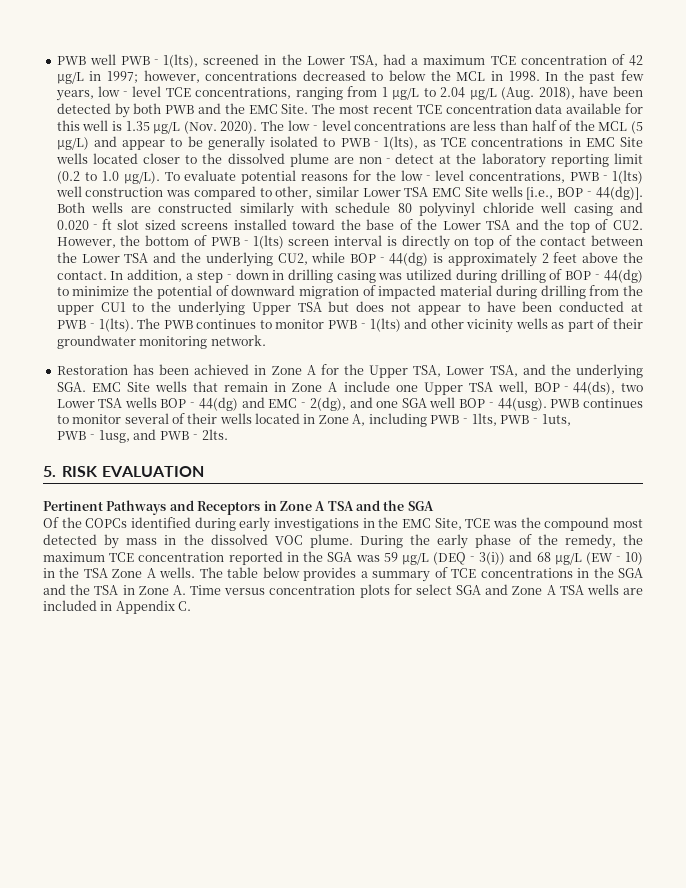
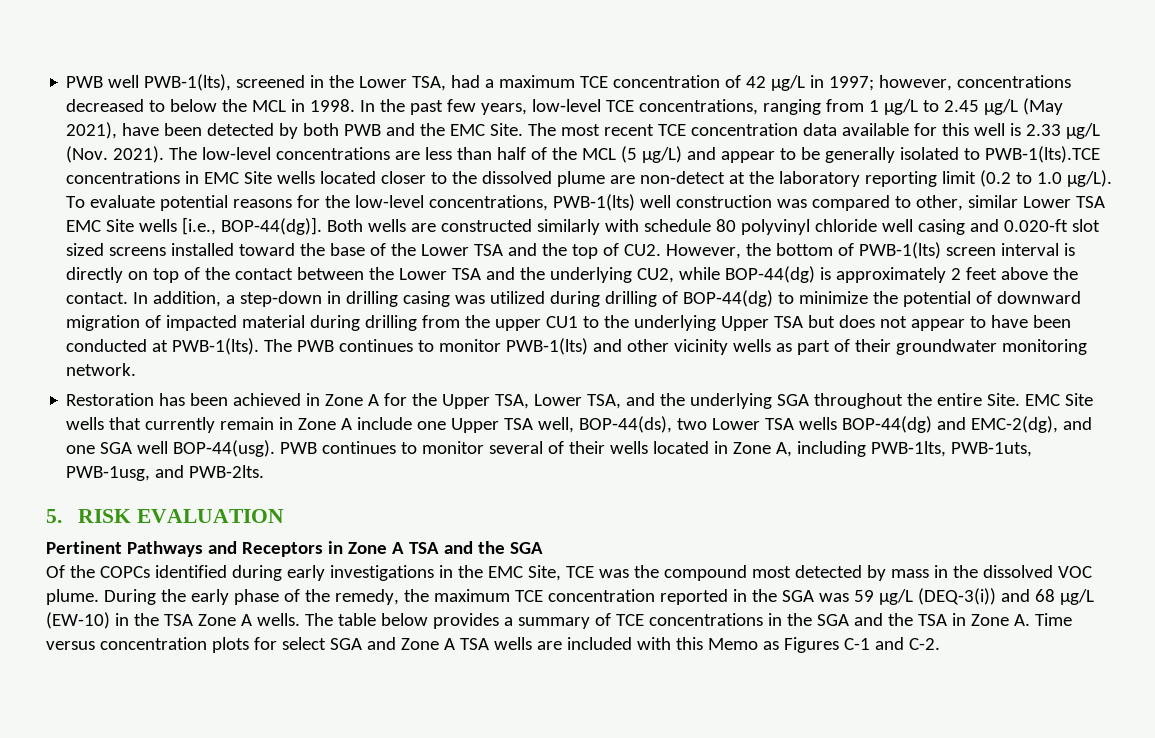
[440,87,575,100] 2.04 µg/L (Aug. 2018), -> [944,98,1064,115] [66,122,118,139] 2.45 µg/L (May 2021),
[125,121,150,131] 1.35 -> [1026,124,1062,136] 2.33
[220,121,258,134] 2020). -> [113,146,165,163] 2021).
[340,136,467,150] PWB‐1(lts), as TCE -> [985,146,1101,163] PWB‐1(lts).TCE
[56,382,86,392] SGA. -> [777,393,1021,409] SGA throughout the entire Site.
(219, 386) none -> [145,417,216,433] currently
[100,600,192,614] in Appendix C. -> [636,637,940,653] with this Memo as Figures C-1 and C-2.

